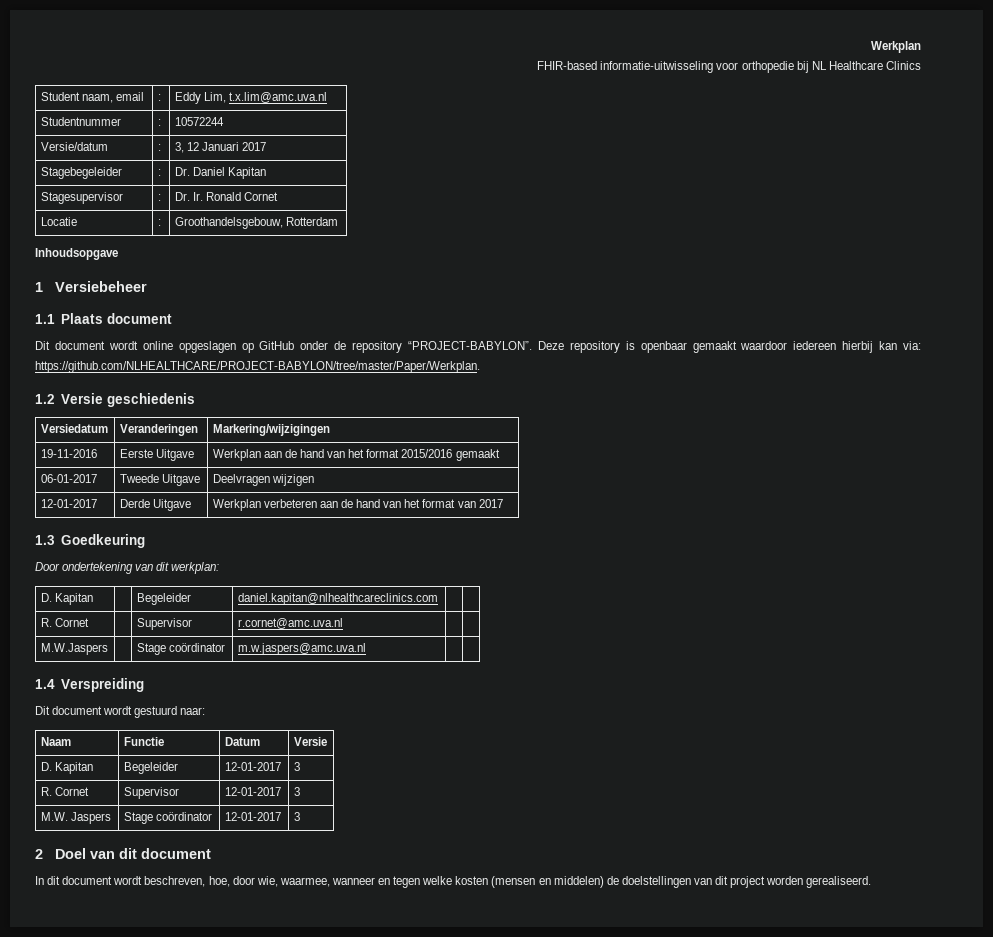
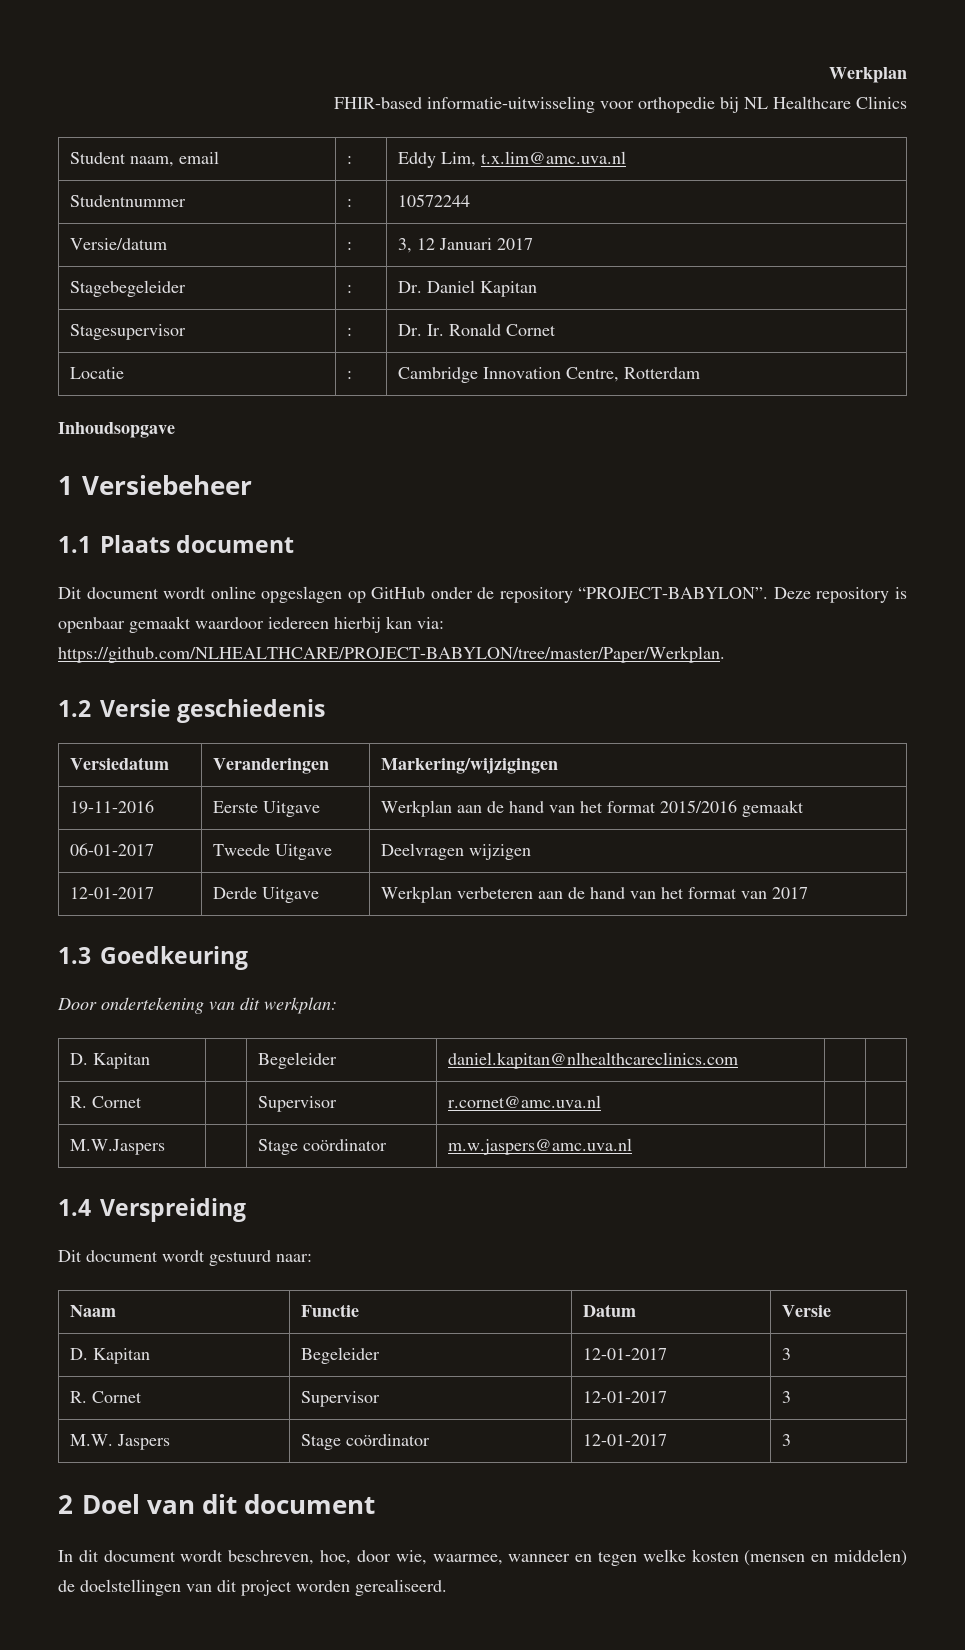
[174,217,283,229] Groothandelsgebouw, -> [397,367,619,383] Cambridge Innovation Centre,

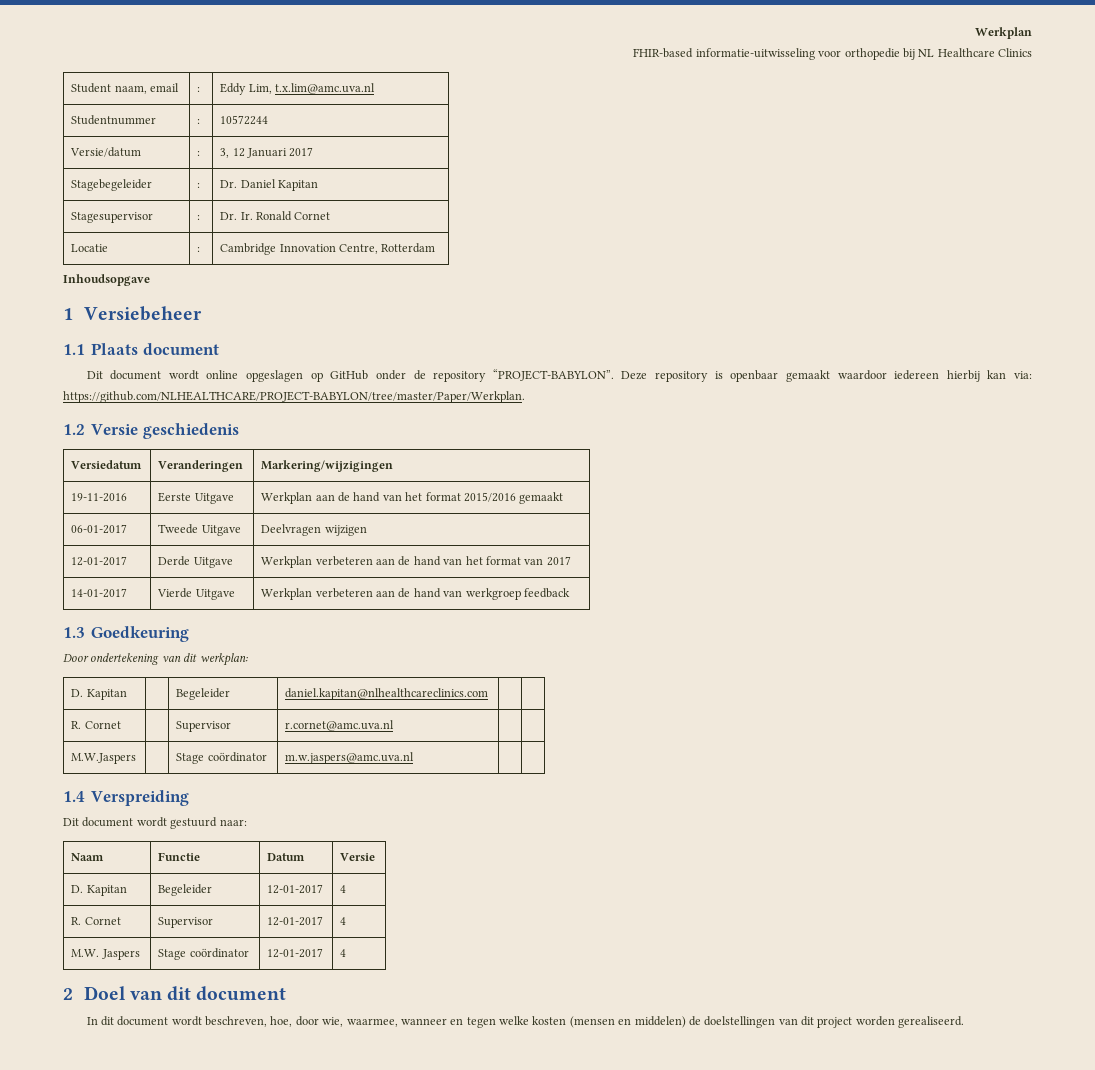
(808, 893) none -> [71,588,128,598] [157,588,235,600] [261,588,570,600] // 14-01-2017 | Vierde Uitgave | Werkplan verbeteren aan de hand van werkgroep feedback
[781,1348,791,1360] 3 -> [340,885,347,893] 4
[781,1391,791,1403] 3 -> [340,917,347,925] 4
[781,1434,791,1446] 3 -> [340,949,347,957] 4

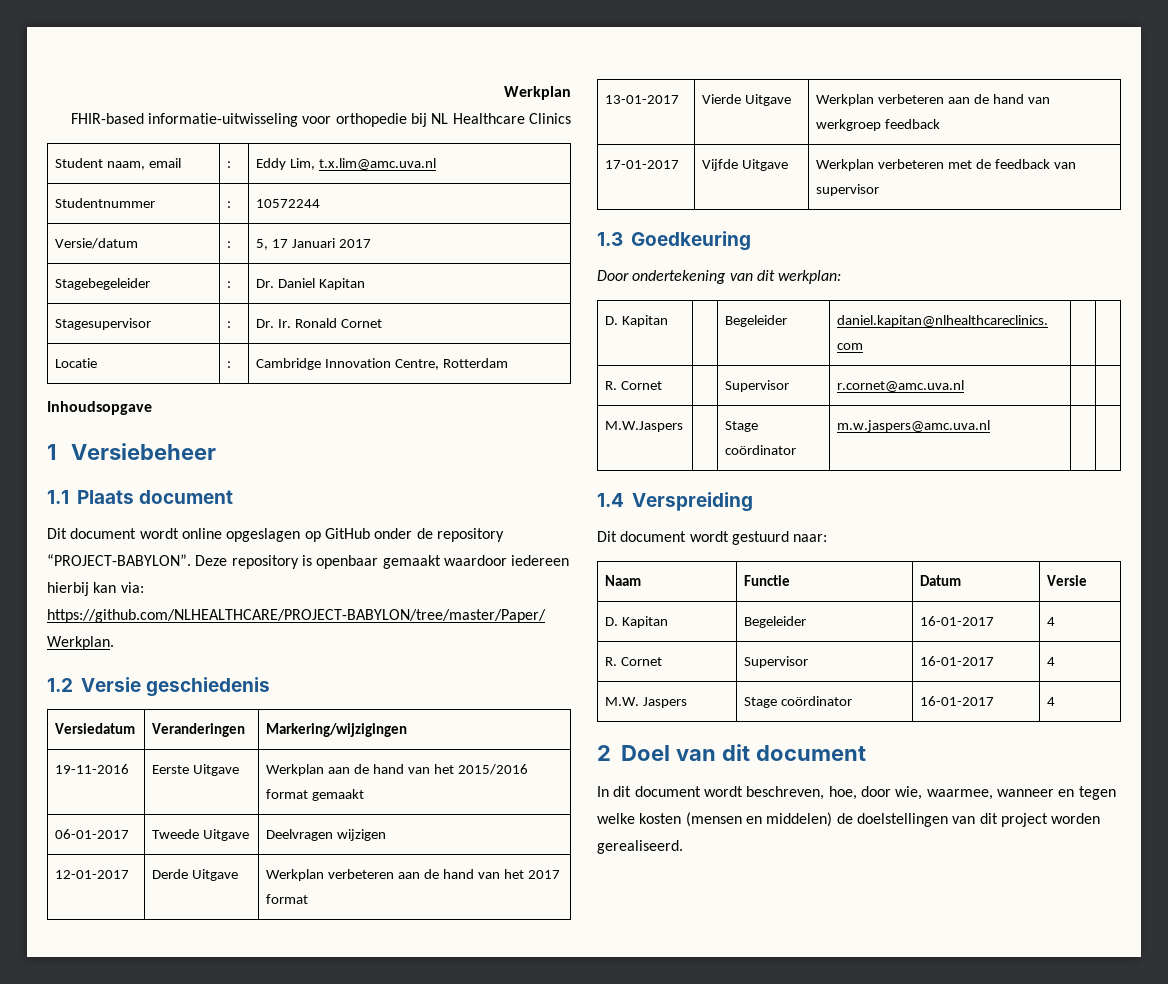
[220,148,245,158] 3, 12 -> [256,239,289,250] 5, 17
[425,492,516,502] format 2015/2016 -> [457,764,528,775] [266,789,309,799] 2015/2016 format
[485,556,571,566] [71,588,128,598] format van 2017 // 14-01-2017 -> [527,870,560,879] [266,894,309,904] [605,95,680,104] 2017 format // 13-01-2017
(570, 593) none -> [605,160,680,169] [702,159,789,171] [816,159,1076,171] [816,184,880,196] // 17-01-2017 | Vijfde Uitgave | Werkplan verbeteren met de feedback van supervisor
[267,884,324,894] 12-01-2017 -> [920,616,995,626] 16-01-2017
[267,916,324,926] 12-01-2017 -> [920,656,995,666] 16-01-2017
[267,948,324,958] 12-01-2017 -> [920,696,995,706] 16-01-2017

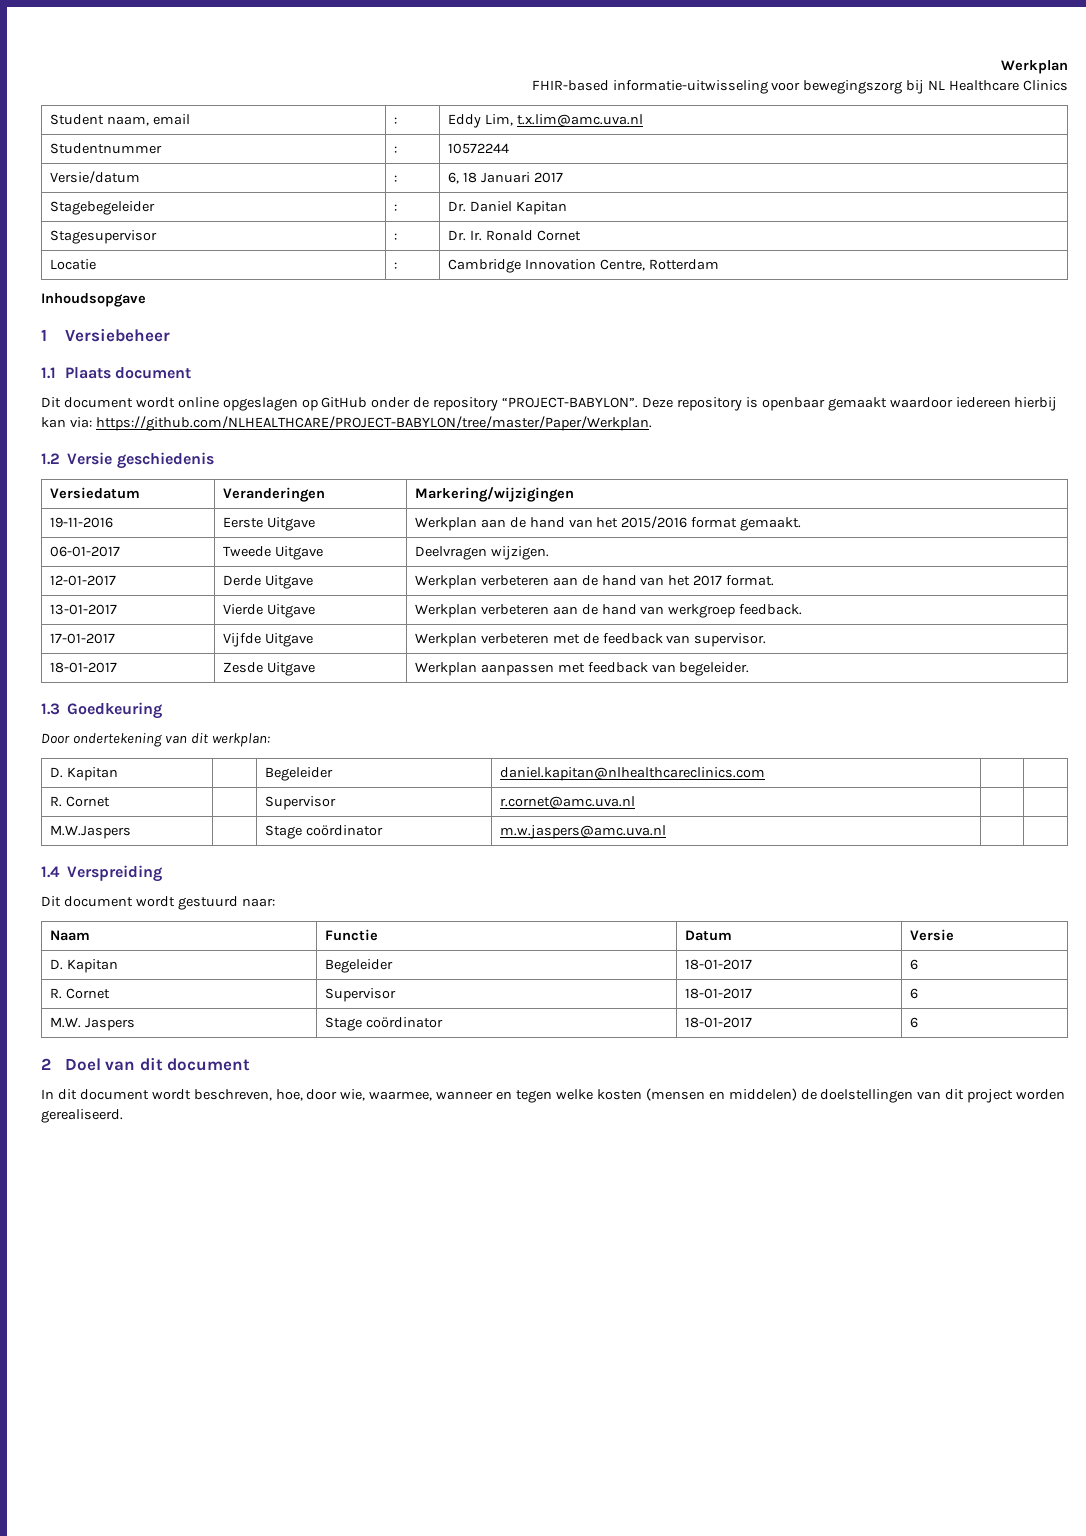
[335,113,407,127] orthopedie -> [803,80,903,94] bewegingszorg
[256,239,289,250] 5, 17 -> [447,172,477,184] 6, 18
[312,789,365,801] gemaakt -> [740,517,802,531] gemaakt.
[337,829,387,841] wijzigen -> [490,546,549,560] wijzigen.
[266,894,309,904] format -> [726,575,775,586] format.
[885,119,941,129] feedback -> [739,604,803,615] feedback.
[816,184,880,196] supervisor -> [694,633,767,647] [49,662,117,673] [222,662,315,676] [414,662,750,676] supervisor. // 18-01-2017 | Zesde Uitgave | Werkplan aanpassen met feedback van begeleider.
[920,616,995,626] [1047,617,1056,626] 16-01-2017 | 4 -> [684,959,752,970] [909,959,918,970] 18-01-2017 | 6
[920,656,995,666] [1047,657,1056,666] 16-01-2017 | 4 -> [684,988,752,999] [909,988,918,999] 18-01-2017 | 6
[920,696,995,706] [1047,697,1056,706] 16-01-2017 | 4 -> [684,1017,752,1028] [909,1017,918,1028] 18-01-2017 | 6

